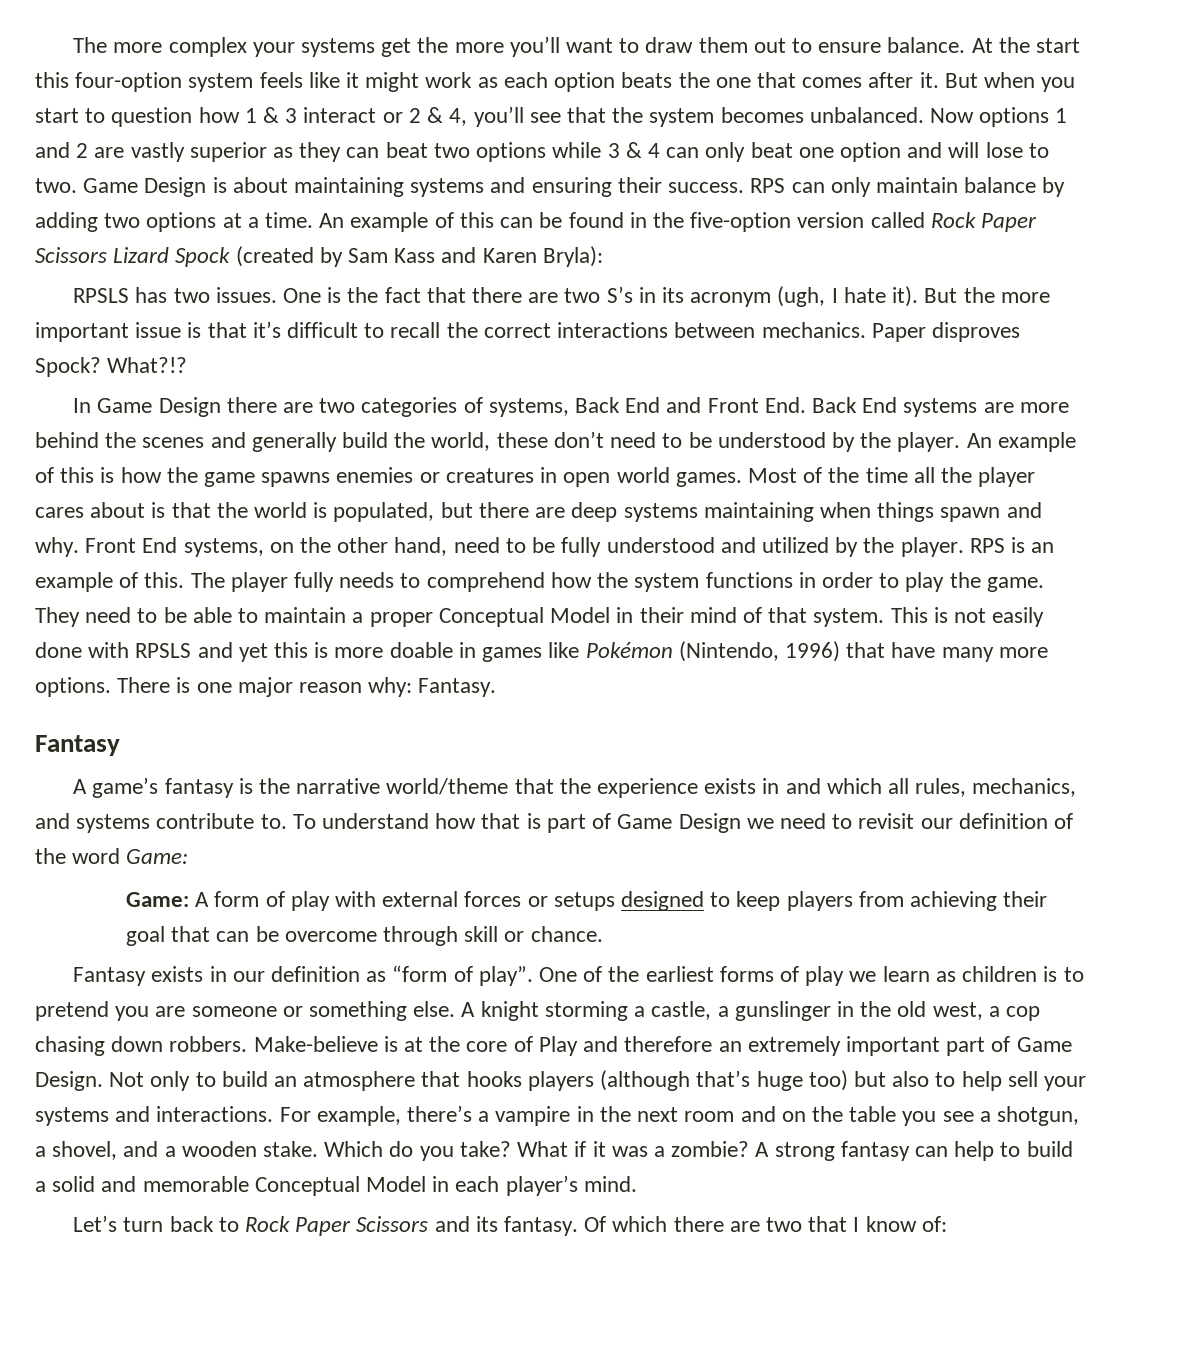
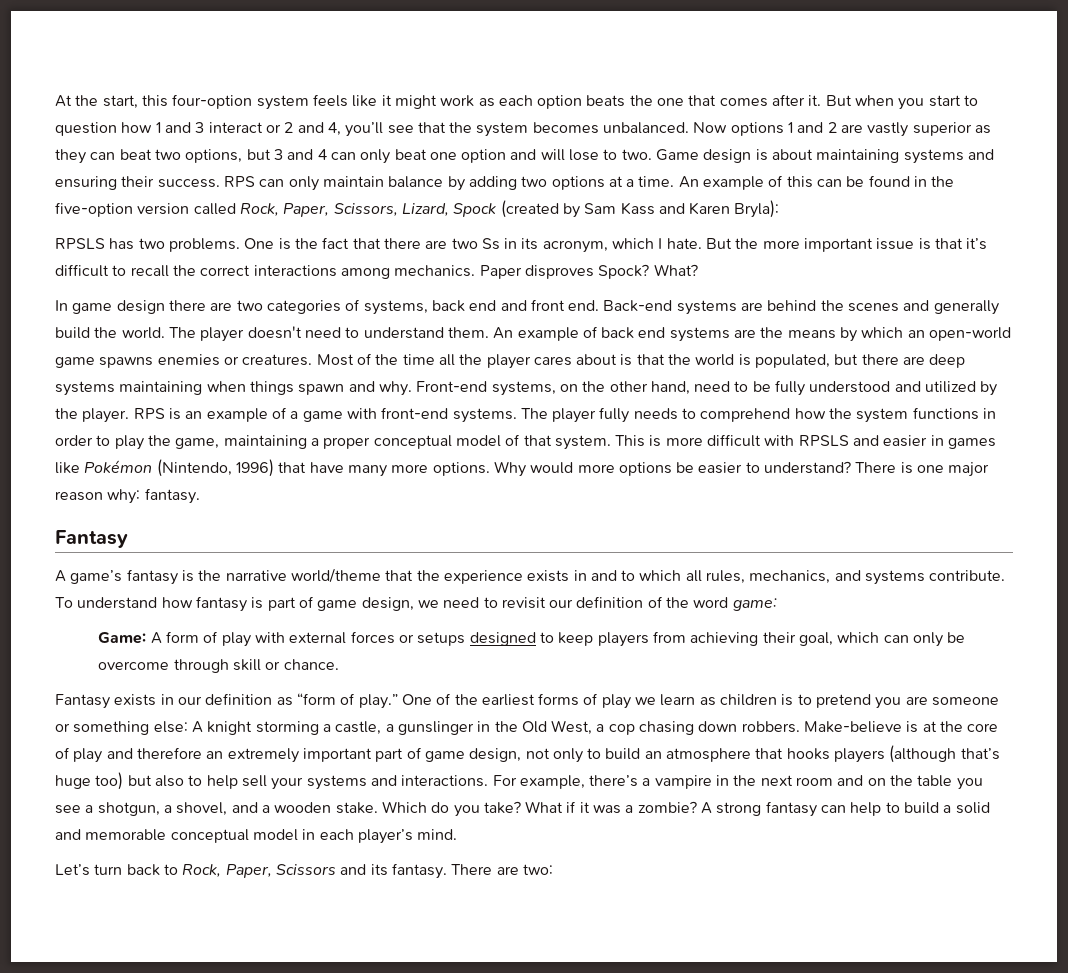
[73,36,966,57] The more complex your systems get the more you’ll want to draw them out to ensure balance. -> (55, 101) none
[1036,38,1081,53] start -> [102,95,138,109] start,
[263,107,280,123] & -> [164,122,191,133] and
[427,107,444,123] & -> [297,122,324,133] and
[476,142,642,162] options while 3 & -> [185,149,314,163] options, but 3 and
[144,177,207,197] Design -> [703,149,752,163] design
[930,212,1037,232] [35,247,170,263] Rock Paper Scissors Lizard -> [239,203,449,217] Rock, Paper, Scissors, Lizard,
[215,287,277,303] issues. -> [168,238,240,252] problems.
[606,286,633,303] S’s -> [481,238,500,250] Ss
[690,286,919,307] acronym (ugh, I hate it). -> [542,238,702,253] acronym, which I hate.
[674,322,756,338] between -> [340,268,390,279] among
[107,357,188,373] What?!? -> [653,264,698,276] What?
[97,397,221,417] Game Design -> [72,300,165,314] game design
[575,397,1069,417] Back End and Front End. Back End systems are more -> [431,299,764,315] back end and front end. Back-end systems are
[431,431,1076,452] [35,467,742,487] world, these don’t need to be understood by the player. An example of this is how the game spawns enemies or creatures in open world games. -> [121,326,1012,342] [55,354,313,368] world. The player doesn't need to understand them. An example of back end systems are the means by which an open-world game spawns enemies or creatures.
[85,537,178,553] Front End -> [416,381,488,392] Front-end
[144,572,185,588] this. -> [290,407,517,423] a game with front-end systems.
[986,577,1044,592] [35,607,737,627] game. They need to be able to maintain a proper Conceptual Model in their mind -> [175,435,501,449] game, maintaining a proper conceptual model
[953,607,1045,627] [35,642,453,662] not easily done with RPSLS and yet this is more doable -> [665,434,928,447] more difficult with RPSLS and easier
(111, 687) none -> [493,461,852,477] Why would more options be easier to understand?
[418,678,497,697] Fantasy. -> [144,488,200,504] fantasy.
(821, 786) none -> [621,570,636,581] to
[156,813,287,829] contribute to. -> [929,570,1006,581] contribute.
[481,813,521,829] that -> [195,596,247,612] fantasy
[617,813,741,833] Game Design -> [317,597,414,611] game design,
[126,849,189,864] Game: -> [732,598,777,611] game:
[125,926,250,946] goal that can -> [798,632,943,647] goal, which can only
[478,966,533,986] play”. -> [358,694,398,709] play.”
[413,1001,456,1017] else. -> [153,721,188,733] else:
[897,1001,983,1020] old west, -> [521,720,593,735] Old West,
[538,1036,578,1056] Play -> [73,748,103,763] play
[1016,1037,1072,1052] [35,1071,145,1091] Game Design. Not -> [424,748,550,762] game design, not
[254,1176,427,1196] Conceptual Model -> [170,829,298,843] conceptual model
[244,1216,352,1236] Rock Paper -> [182,864,272,878] Rock, Paper,
[584,1216,947,1232] Of which there are two that I know of: -> [451,864,553,875] There are two:

